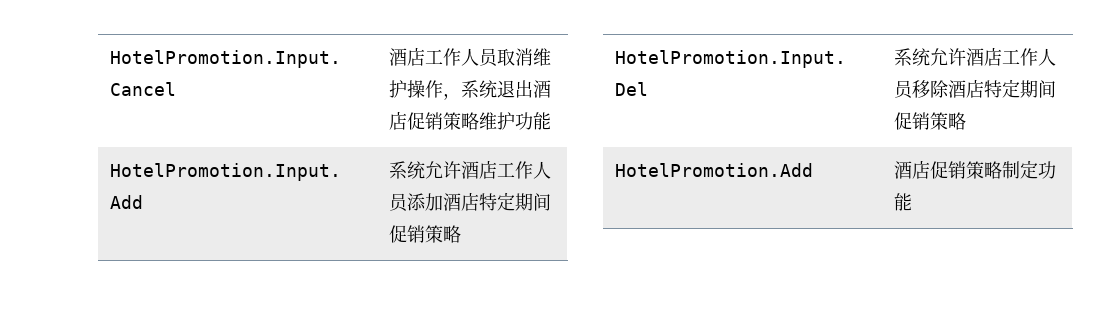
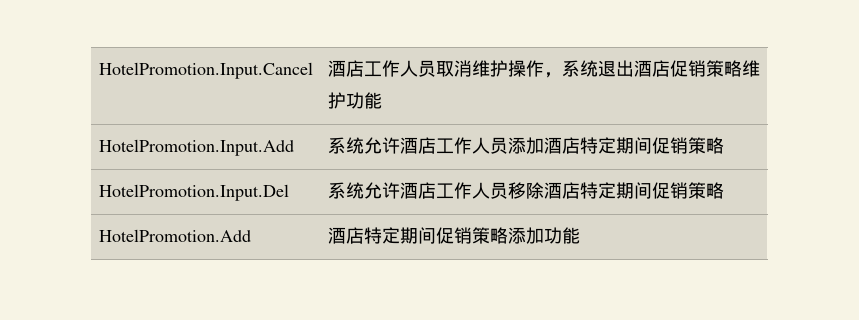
[929,160,1038,179] 促销策略制定 -> [363,227,544,244] 特定期间促销策略添加

